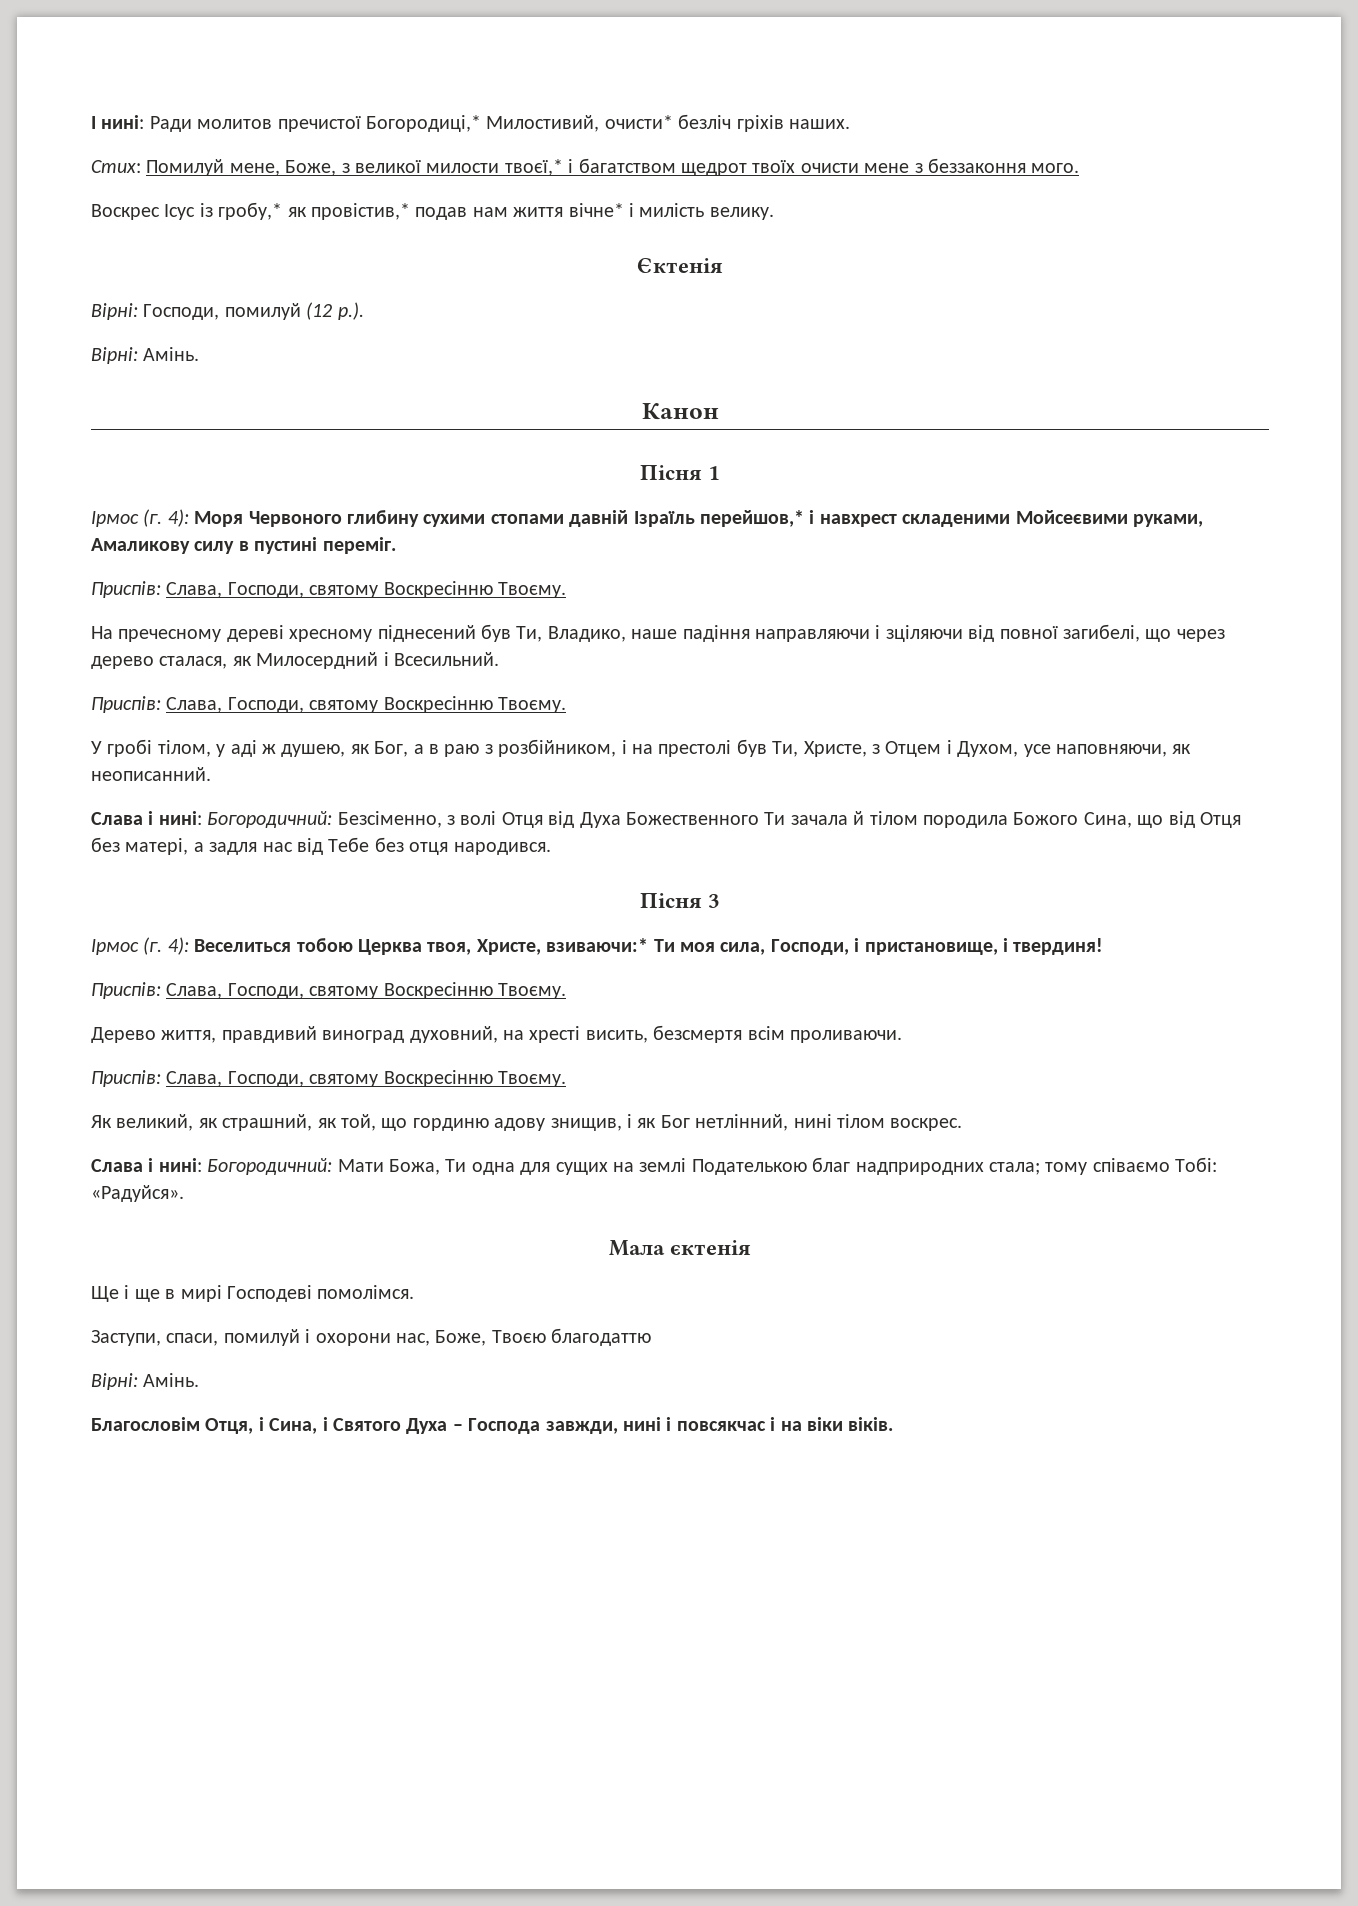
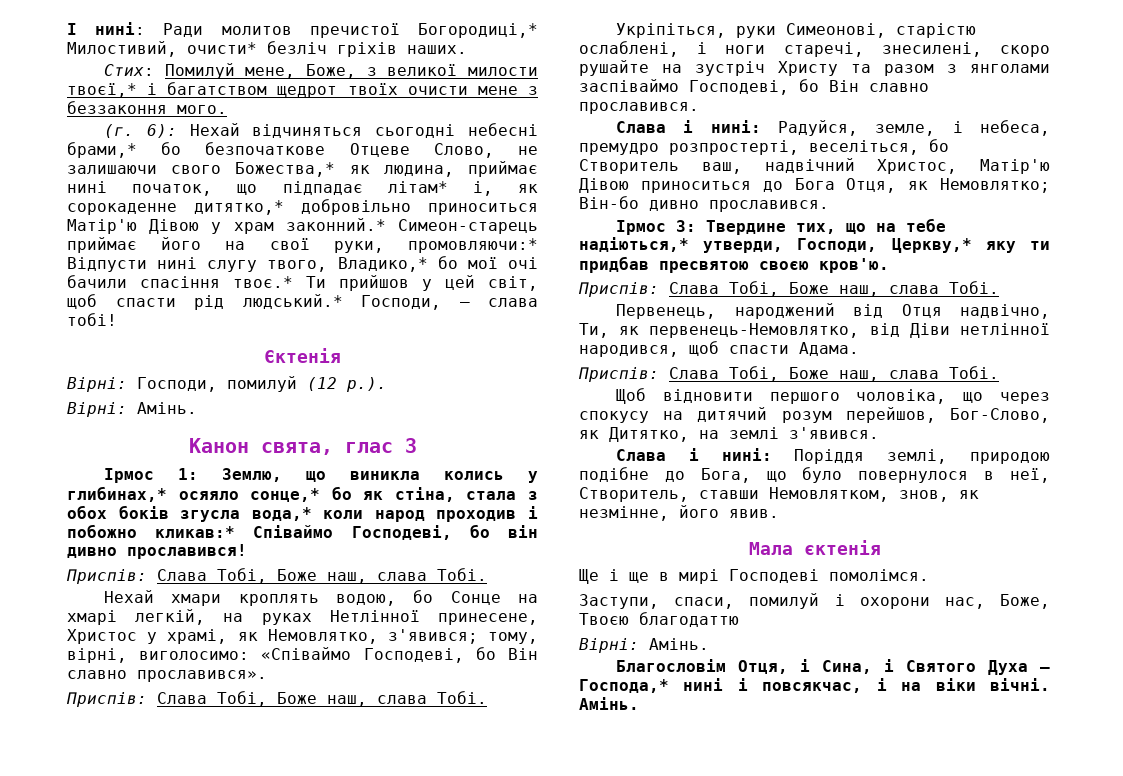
[91,202,774,220] Воскрес Ісус із гробу,* як провістив,* подав нам життя вічне* і милість велику. -> [104,123,538,138] [67,142,538,158] [67,161,538,177] [67,181,538,196] [67,199,538,215] [67,218,538,234] [67,237,538,253] [67,256,539,272] [67,275,538,291] [67,294,538,310] [67,313,117,326] (г. 6): Нехай відчиняться сьогодні небесні брами,* бо безпочаткове Отцеве Слово, не залишаючи свого Божества,* як людина, приймає нині початок, що підпадає літам* і, як сорокаденне дитятко,* добровільно приноситься Матір'ю Дівою у храм законний.* Симеон-старець приймає його на свої руки, промовляючи:* Відпусти нині слугу твого, Владико,* бо мої очі бачили спасіння твоє.* Ти прийшов у цей світ, щоб спасти рід людський.* Господи, – слава тобі!
[639,465,721,480] [91,509,1203,527] [91,537,396,554] [91,581,566,598] [91,624,1225,642] [91,652,499,669] [91,696,566,713] [91,739,1192,757] [91,767,211,781] [91,811,1241,828] [91,837,551,855] [639,893,721,908] [91,937,1104,955] [91,982,566,999] [91,1025,902,1043] [91,1070,566,1087] [91,1114,963,1131] [91,1157,1218,1175] [91,1185,184,1202] // Пісня 1 // Ірмос (г. 4): Моря Червоного глибину сухими стопами давній Ізраїль перейшов,* і навхрест складеними Мойсеєвими руками, Амаликову силу в пустині переміг. // Приспів: Слава, Господи, святому Воскресінню Твоєму. // На пречесному дереві хресному піднесений був Ти, Владико, наше падіння направляючи і зціляючи від повної загибелі, що через дерево сталася, як Милосердний і Всесильний. // Приспів: Слава, Господи, святому Воскресінню Твоєму. // У гробі тілом, у аді ж душею, як Бог, а в раю з розбійником, і на престолі був Ти, Христе, з Отцем і Духом, усе наповняючи, як неописанний. // Слава і нині: Богородичний: Безсіменно, з волі Отця від Духа Божественного Ти зачала й тілом породила Божого Сина, що від Отця без матері, а задля нас від Тебе без отця народився. // Пісня 3 // Ірмос (г. 4): Веселиться тобою Церква твоя, Христе, взиваючи:* Ти моя сила, Господи, і пристановище, і твердиня! // Приспів: Слава, Господи, святому Воскресінню Твоєму. // Дерево життя, правдивий виноград духовний, на хресті висить, безсмертя всім проливаючи. // Приспів: Слава, Господи, святому Воскресінню Твоєму. // Як великий, як страшний, як той, що гординю адову знищив, і як Бог нетлінний, нині тілом воскрес. // Слава і нині: Богородичний: Мати Божа, Ти одна для сущих на землі Подателькою благ надприродних стала; тому співаємо Тобі: «Радуйся». -> [260,438,417,455] [104,468,538,483] [67,486,538,502] [67,505,538,522] [67,524,538,540] [67,544,247,559] [66,568,487,584] [104,590,538,606] [67,609,538,625] [67,629,538,644] [67,647,538,663] [67,670,267,682] [66,691,487,707] [616,23,977,38] [579,41,1050,57] [579,60,1050,76] [579,79,929,95] [579,102,699,114] [616,120,1050,136] [579,139,949,155] [579,158,1050,174] [579,178,1050,193] [579,196,829,212] [616,218,947,235] [579,237,1050,253] [579,256,889,273] [578,281,999,297] [616,303,1050,319] [579,323,1050,338] [579,341,859,357] [578,366,999,382] [616,388,1050,404] [579,407,1050,423] [579,427,879,442] [616,448,1050,464] [579,467,1050,483] [579,487,979,502] [579,505,779,521] свята, глас 3 // Ірмос 1: Землю, що виникла колись у глибинах,* осяяло сонце,* бо як стіна, стала з обох боків згусла вода,* коли народ проходив і побожно кликав:* Співаймо Господеві, бо він дивно прославився! // Приспів: Слава Тобі, Боже наш, слава Тобі. // Нехай хмари кроплять водою, бо Сонце на хмарі легкій, на руках Нетлінної принесене, Христос у храмі, як Немовлятко, з'явився; тому, вірні, виголосимо: «Співаймо Господеві, бо Він славно прославився». // Приспів: Слава Тобі, Боже наш, слава Тобі. // Укріпіться, руки Симеонові, старістю ослаблені, і ноги старечі, знесилені, скоро рушайте на зустріч Христу та разом з янголами заспіваймо Господеві, бо Він славно прославився. // Слава і нині: Радуйся, земле, і небеса, премудро розпростерті, веселіться, бо Створитель ваш, надвічний Христос, Матір'ю Дівою приноситься до Бога Отця, як Немовлятко; Він-бо дивно прославився. // Ірмос 3: Твердине тих, що на тебе надіються,* утверди, Господи, Церкву,* яку ти придбав пресвятою своєю кров'ю. // Приспів: Слава Тобі, Боже наш, слава Тобі. // Первенець, народжений від Отця надвічно, Ти, як первенець-Немовлятко, від Діви нетлінної народився, щоб спасти Адама. // Приспів: Слава Тобі, Боже наш, слава Тобі. // Щоб відновити першого чоловіка, що через спокусу на дитячий розум перейшов, Бог-Слово, як Дитятко, на землі з'явився. // Слава і нині: Поріддя землі, природою подібне до Бога, що було повернулося в неї, Створитель, ставши Немовлятком, знов, як незмінне, його явив.
[468,1418,618,1434] Господа завжди, -> [579,679,669,693] Господа,*
[676,1421,766,1431] повсякчас -> [762,682,863,693] повсякчас,
[848,1417,894,1431] віків. -> [990,678,1050,691] [579,697,639,710] вічні. Амінь.

